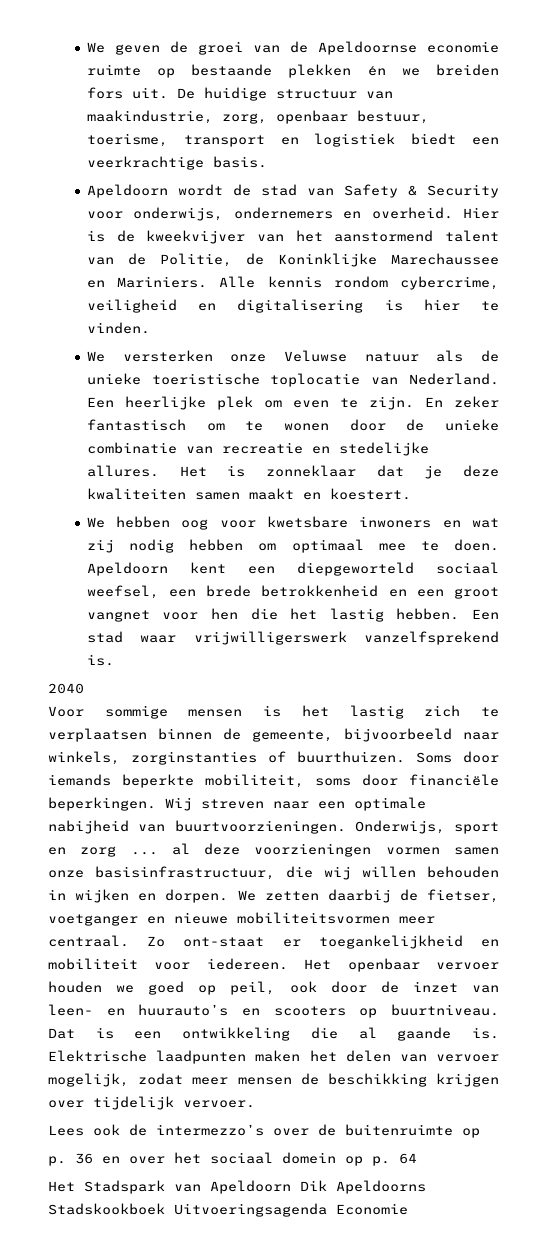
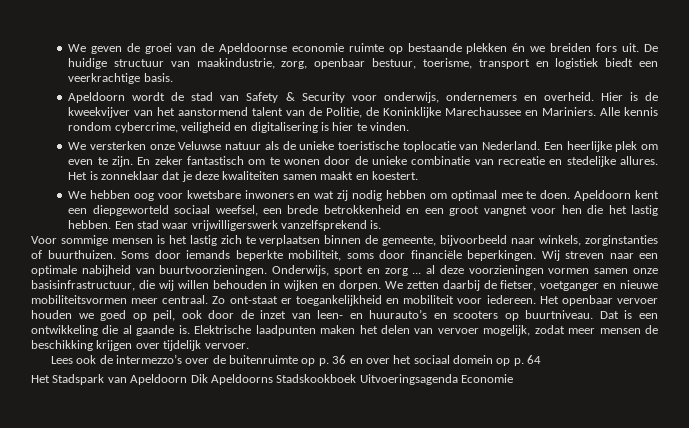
[48,683,84,694] // 2040 -> (382, 224) none
(480, 1133) // -> (316, 362) none

